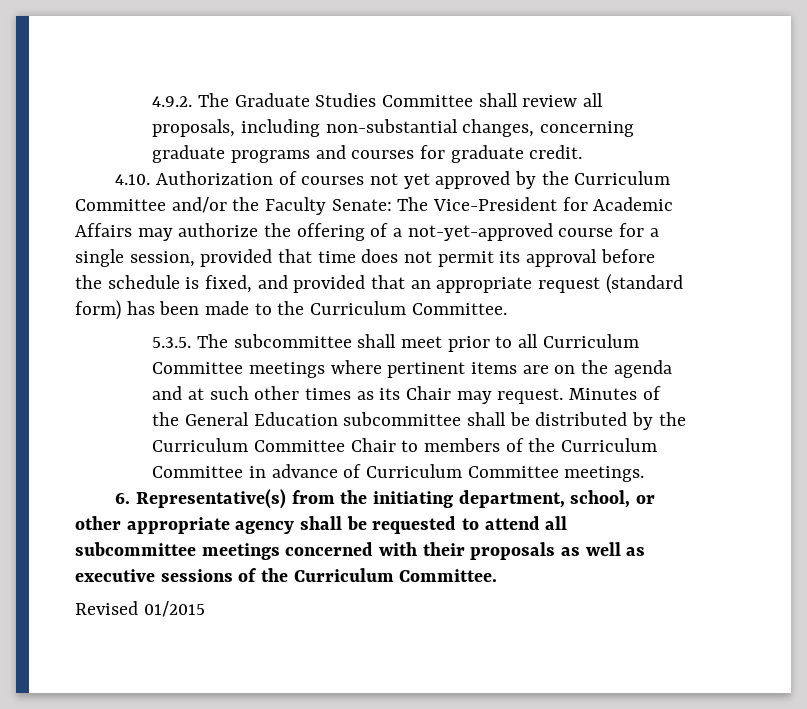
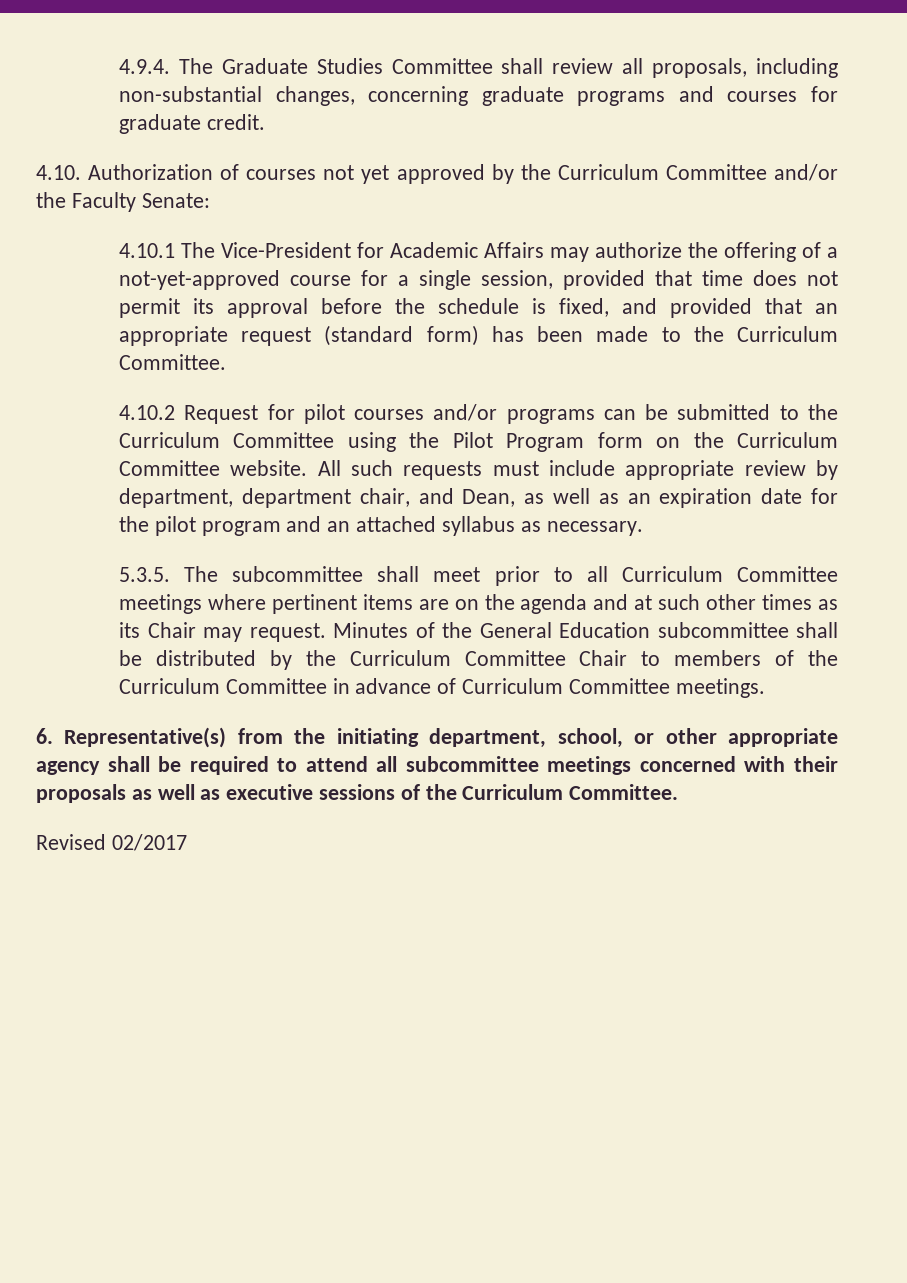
[152,96,193,107] 4.9.2. -> [119,59,171,74] 4.9.4.
(392, 205) none -> [119,243,176,258] // 4.10.1
(507, 309) none -> [119,404,838,424] [119,432,838,452] [119,460,838,480] [119,488,839,508] [119,516,643,536] // 4.10.2 Request for pilot courses and/or programs can be submitted to the Curriculum Committee using the Pilot Program form on the Curriculum Committee website. All such requests must include appropriate review by department, department chair, and Dean, as well as an expiration date for the pilot program and an attached syllabus as necessary.
[372,516,457,534] requested -> [189,756,269,775] required
[143,601,205,617] 01/2015 -> [111,834,187,851] 02/2017

